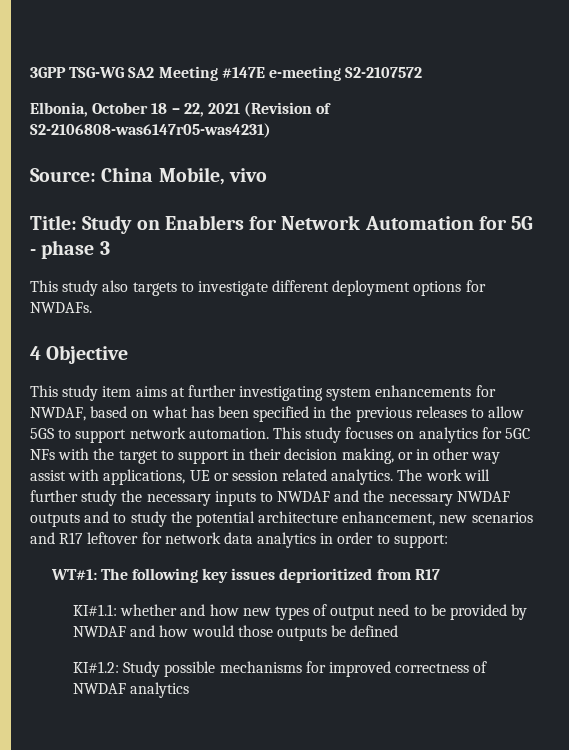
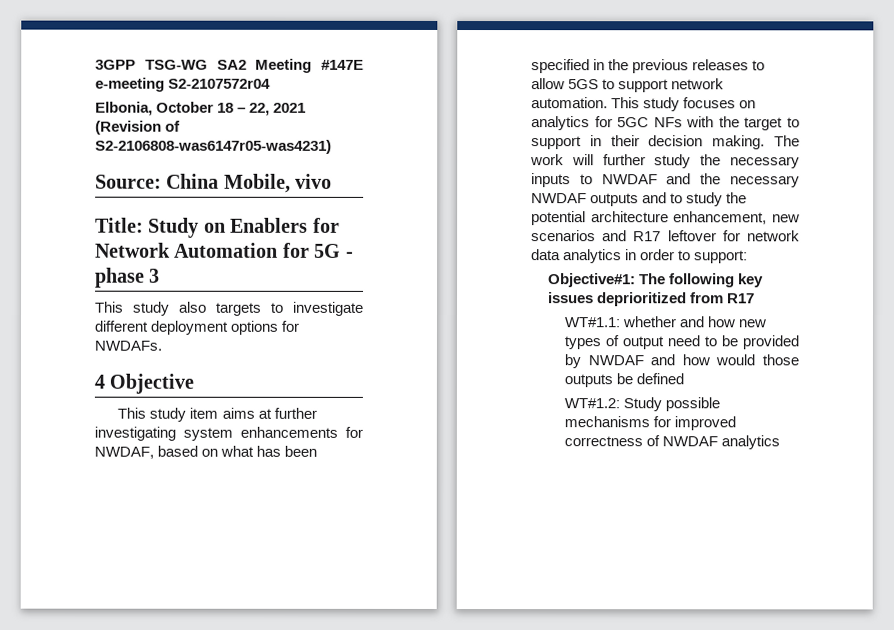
[345,67,423,78] S2-2107572 -> [168,78,272,89] S2-2107572r04
[341,448,501,464] [30,469,394,485] making, or in other way assist with applications, UE or session related analytics. -> [712,135,766,150] making.
[50,569,97,580] WT#1: -> [547,273,636,288] Objective#1:
[72,604,117,616] KI#1.1: -> [563,317,620,328] WT#1.1:
[72,661,119,673] KI#1.2: -> [563,398,620,409] WT#1.2:

